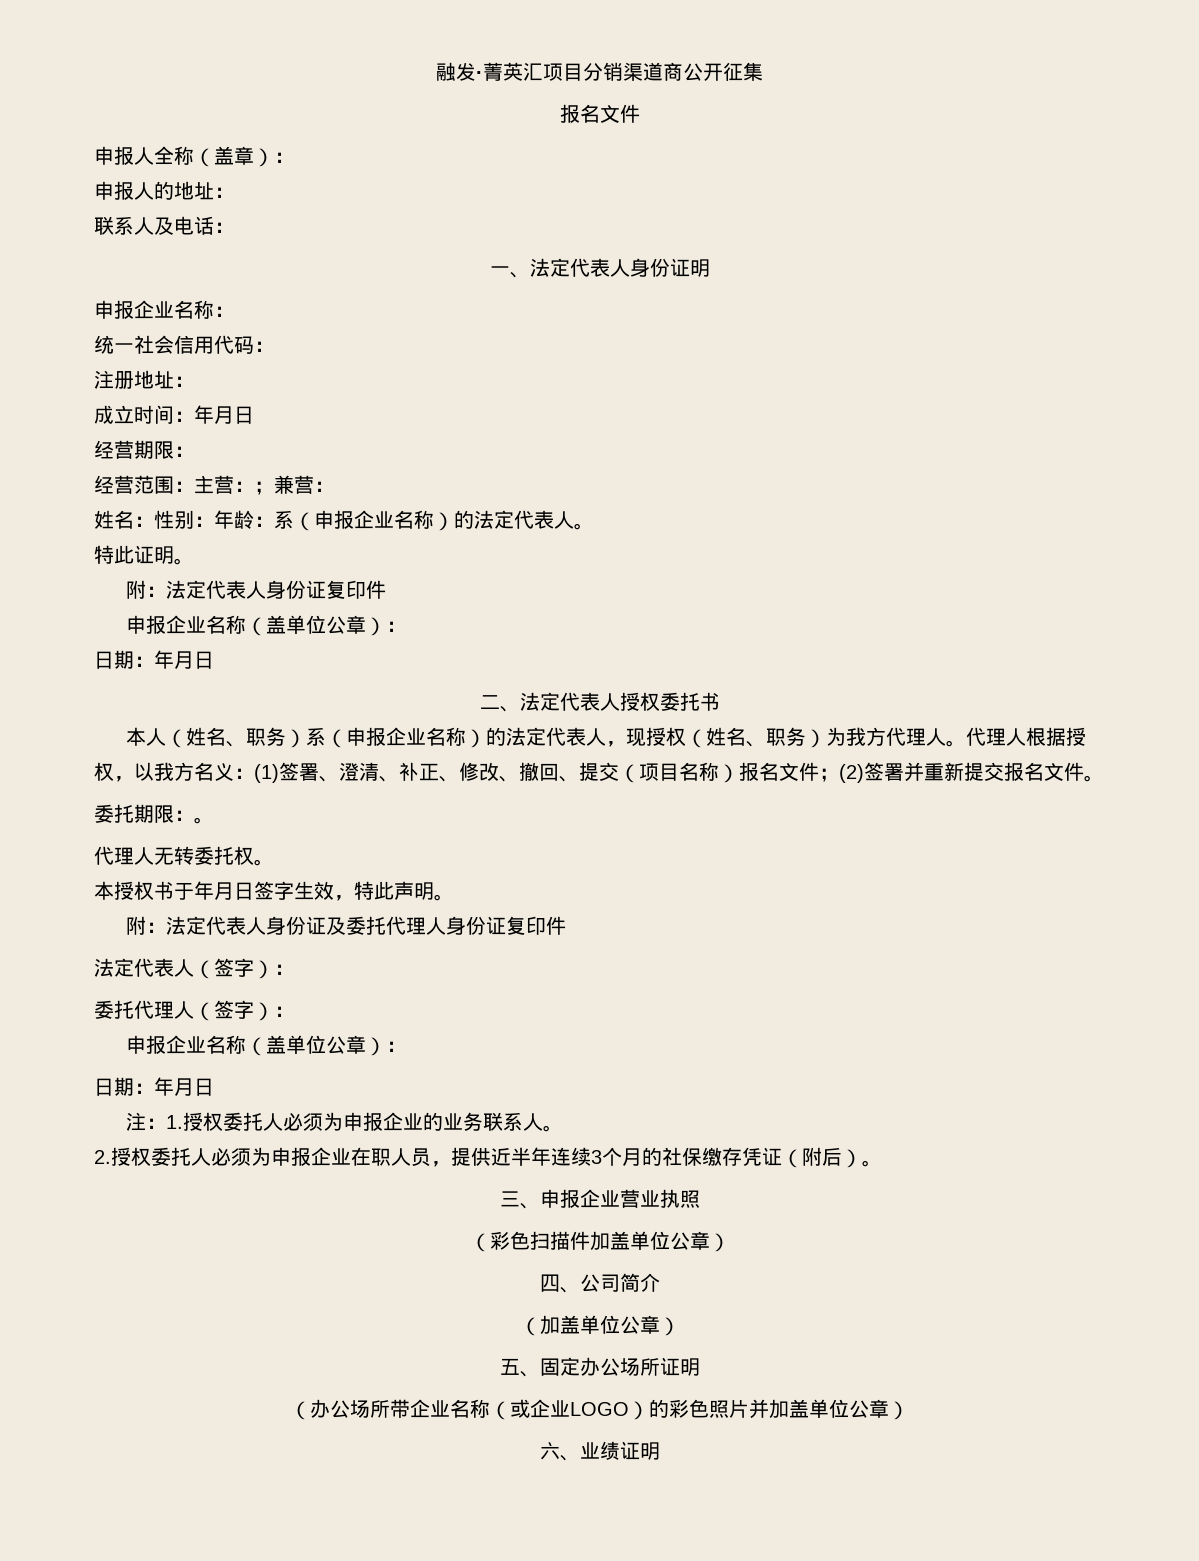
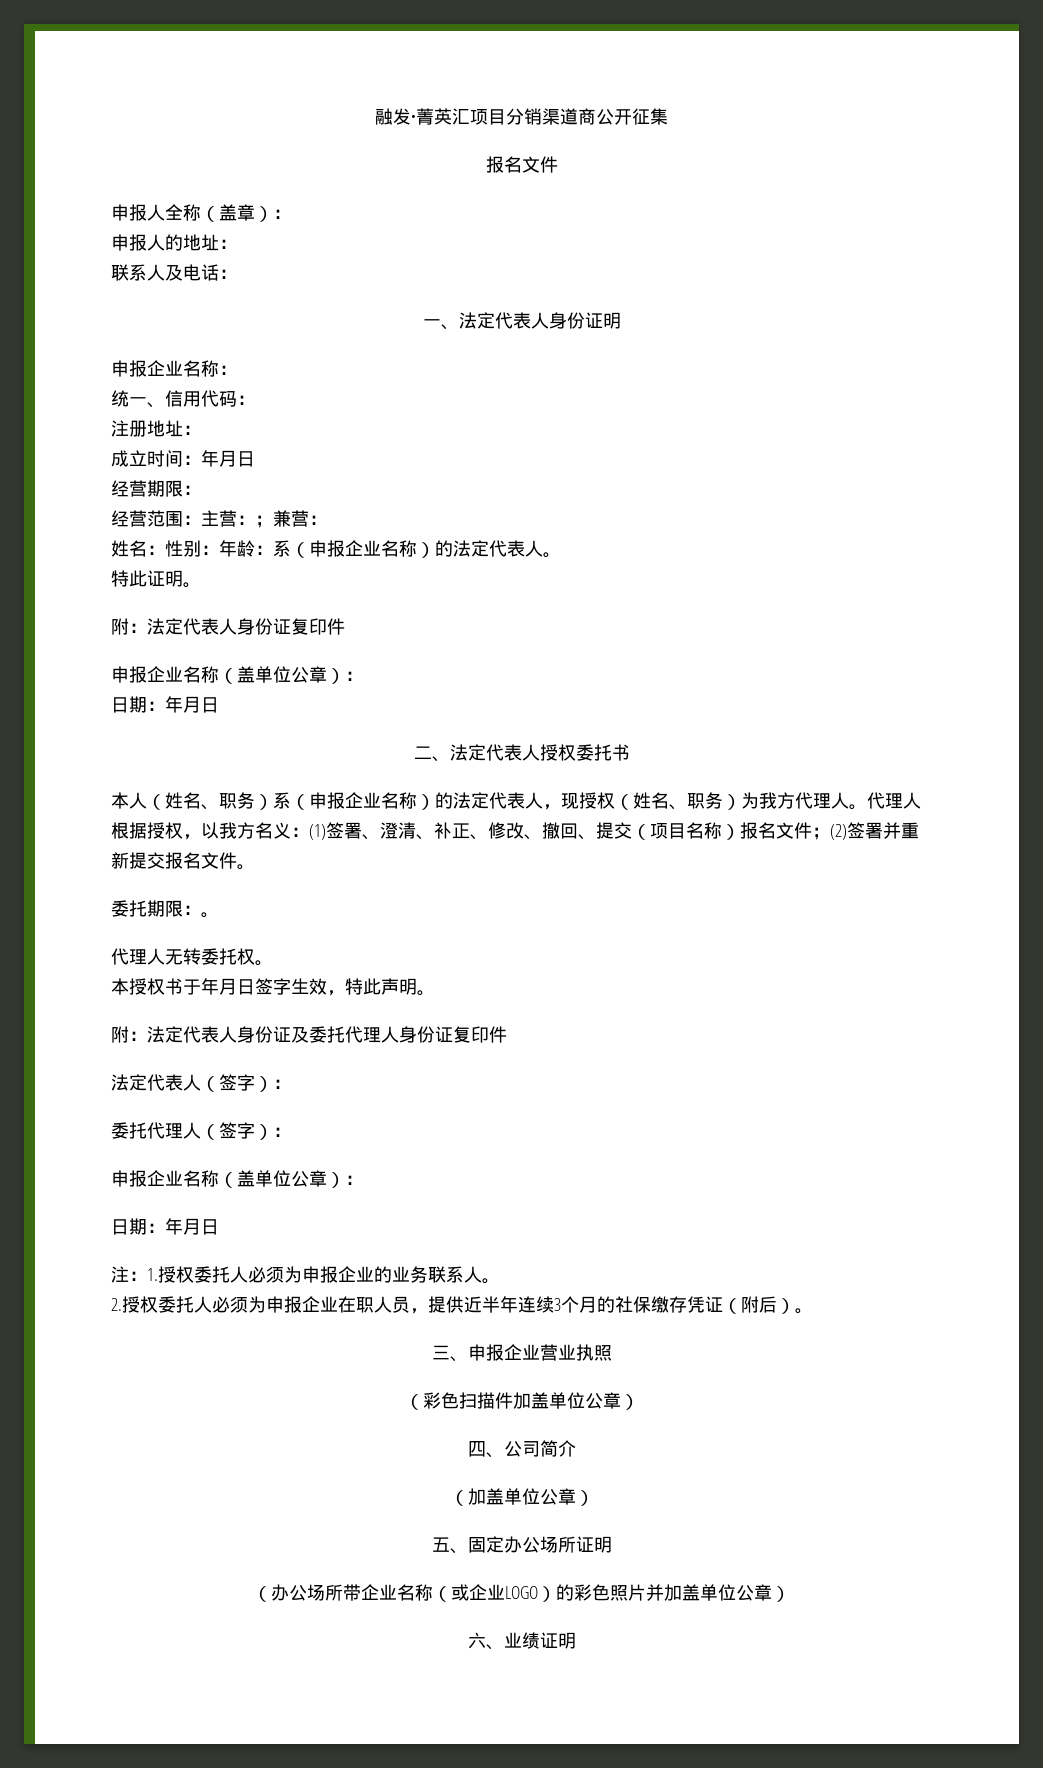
[134,335,174,354] 社会 -> [147,402,165,408] 、

